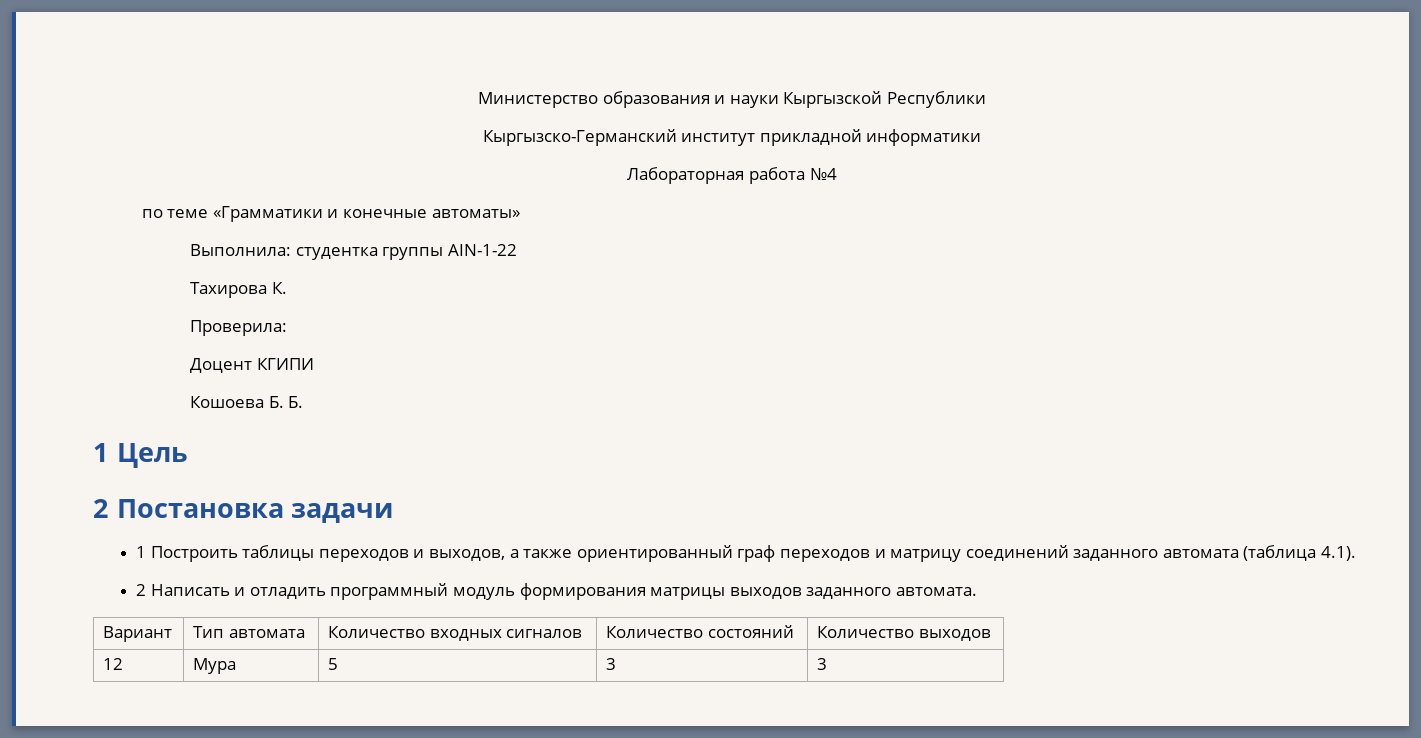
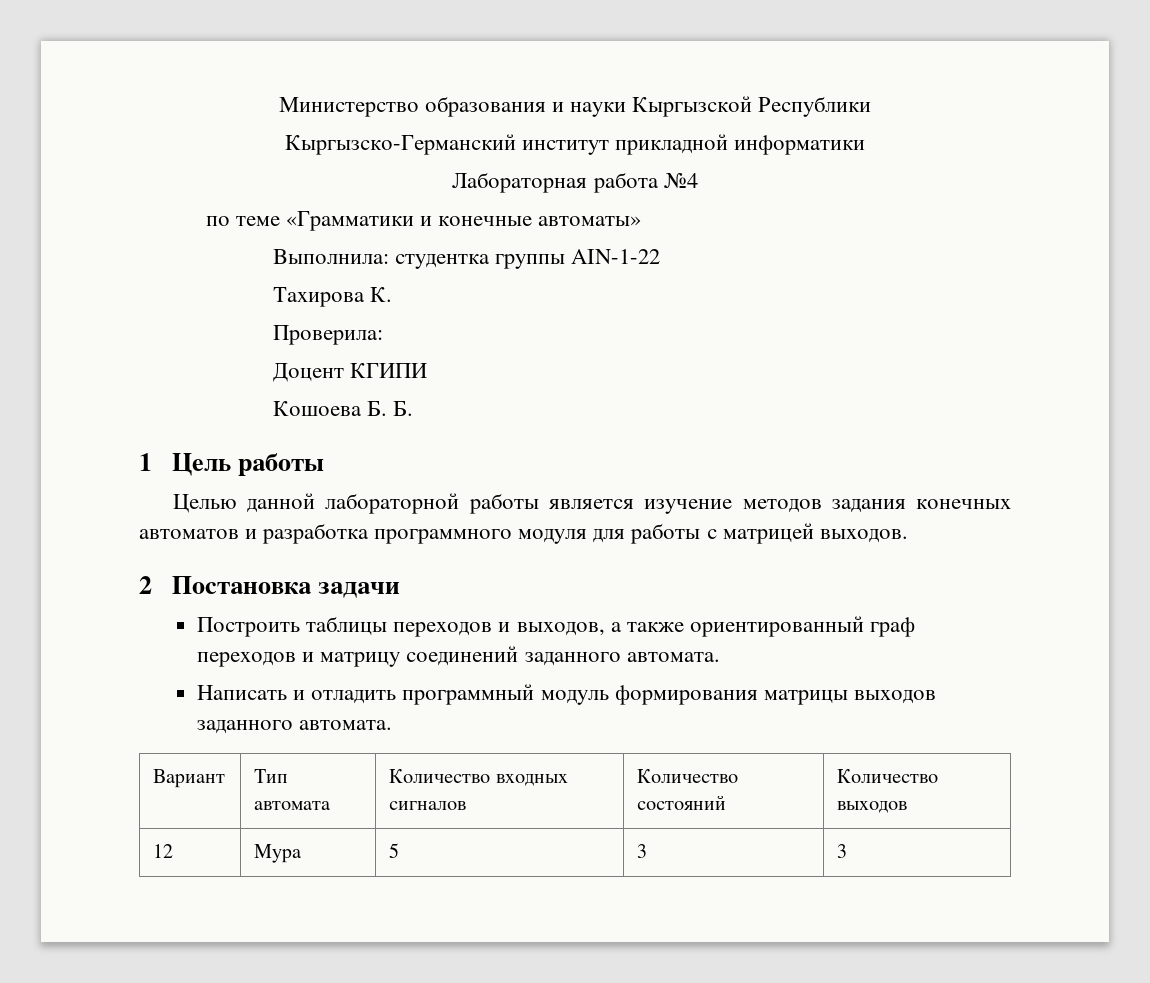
(189, 455) none -> [238,453,325,476] [172,493,1011,514] [139,523,908,544] работы // Целью данной лабораторной работы является изучение методов задания конечных автоматов и разработка программного модуля для работы с матрицей выходов.
[136,546,147,558] 1 -> (401, 590) none
[1162,545,1357,561] [136,584,147,596] автомата (таблица 4.1). // 2 -> [626,652,720,662] автомата. //

